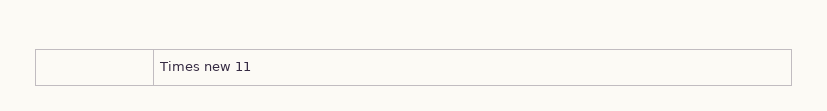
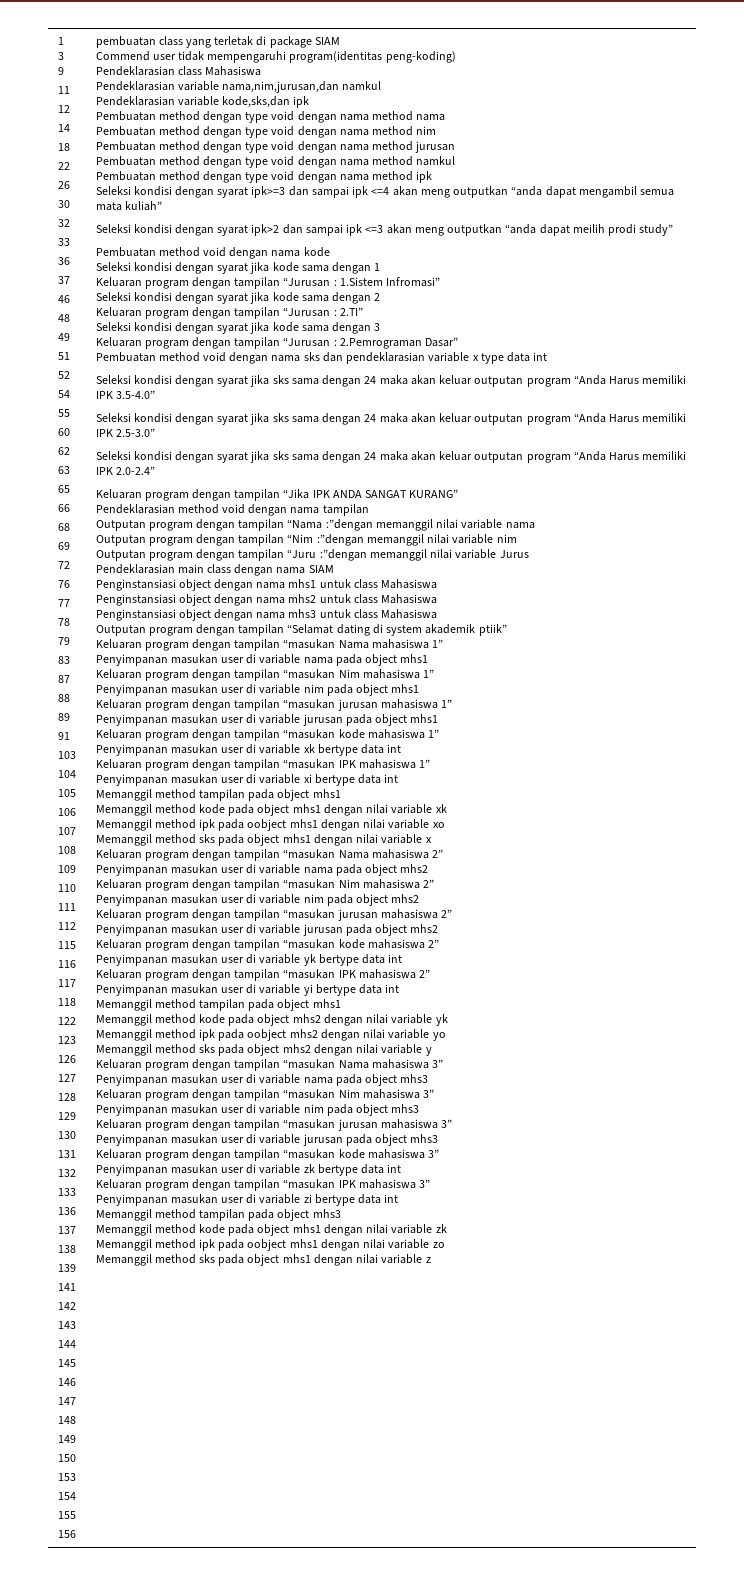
[158,61,251,71] | Times new 11 -> [57,37,64,45] [57,52,64,60] [57,67,64,75] [57,86,70,94] [57,105,70,113] [57,124,70,132] [57,143,70,151] [57,162,70,170] [57,181,70,189] [57,200,70,208] [57,219,70,227] [57,238,70,246] [57,257,70,265] [57,276,70,284] [57,295,70,303] [57,314,70,322] [57,333,70,341] [57,352,70,360] [57,371,70,379] [57,390,70,398] [57,409,70,417] [57,428,70,436] [57,447,70,455] [57,466,70,474] [57,485,70,493] [57,504,70,512] [57,523,70,531] [57,542,70,550] [57,561,70,569] [57,580,70,588] [57,599,70,607] [57,618,70,626] [57,637,70,645] [57,656,70,664] [57,675,70,683] [57,694,70,702] [57,713,70,721] [57,732,70,740] [57,751,76,759] [57,770,76,778] [57,789,76,797] [57,808,76,816] [57,827,76,835] [57,846,76,854] [57,865,76,873] [57,884,76,892] [57,903,76,911] [57,922,76,930] [57,941,76,949] [57,960,76,968] [57,979,76,987] [57,998,76,1006] [57,1017,76,1025] [57,1036,76,1044] [57,1055,76,1063] [57,1074,76,1082] [57,1093,76,1101] [57,1112,76,1120] [57,1131,76,1139] [57,1150,76,1158] [57,1169,76,1177] [57,1188,76,1196] [57,1207,76,1215] [57,1226,76,1234] [57,1245,76,1253] [57,1264,76,1272] [57,1283,76,1291] [57,1302,76,1310] [57,1321,76,1329] [57,1340,76,1348] [57,1359,76,1367] [57,1378,76,1386] [57,1397,76,1405] [57,1416,76,1424] [57,1435,76,1443] [57,1454,76,1462] [57,1473,76,1481] [57,1492,76,1500] [57,1511,76,1519] [57,1530,76,1538] [95,36,340,48] [95,51,456,63] [95,66,261,76] [95,81,382,93] [95,96,310,108] [95,111,446,123] [95,126,437,138] [95,141,456,153] [95,156,456,168] [95,171,433,183] [95,186,675,198] [95,201,162,211] [95,224,674,236] [95,247,330,259] [95,262,381,274] [95,277,441,289] [95,292,381,304] [95,307,363,319] [95,322,381,334] [95,337,459,349] [95,352,548,364] [95,375,687,387] [95,390,155,399] [95,413,687,425] [95,428,155,437] [95,451,687,463] [95,466,155,475] [95,489,459,501] [95,504,369,516] [95,519,535,531] [95,534,517,546] [95,549,529,561] [95,564,334,576] [95,579,438,591] [95,594,438,606] [95,609,438,621] [95,624,507,636] [95,639,444,651] [95,654,429,666] [95,669,435,681] [95,684,420,696] [95,699,453,711] [95,714,439,726] [95,729,440,741] [95,744,402,756] [95,759,431,771] [95,774,399,786] [95,789,341,801] [95,804,447,816] [95,819,445,831] [95,834,432,846] [95,849,444,861] [95,864,429,876] [95,879,435,891] [95,894,420,906] [95,909,453,921] [95,924,439,936] [95,939,440,951] [95,954,403,966] [95,969,431,981] [95,984,400,996] [95,999,341,1011] [95,1014,448,1026] [95,1029,446,1041] [95,1044,432,1056] [95,1059,444,1071] [95,1074,429,1086] [95,1089,435,1101] [95,1104,420,1116] [95,1119,453,1131] [95,1134,439,1146] [95,1149,440,1161] [95,1164,402,1176] [95,1179,431,1191] [95,1194,399,1206] [95,1209,341,1221] [95,1224,447,1236] [95,1239,445,1251] [95,1254,431,1266] 1 // 3 // 9 // 11 // 12 // 14 // 18 // 22 // 26 // 30 // 32 // 33 // 36 // 37 // 46 // 48 // 49 // 51 // 52 // 54 // 55 // 60 // 62 // 63 // 65 // 66 // 68 // 69 // 72 // 76 // 77 // 78 // 79 // 83 // 87 // 88 // 89 // 91 // 103 // 104 // 105 // 106 // 107 // 108 // 109 // 110 // 111 // 112 // 115 // 116 // 117 // 118 // 122 // 123 // 126 // 127 // 128 // 129 // 130 // 131 // 132 // 133 // 136 // 137 // 138 // 139 // 141 // 142 // 143 // 144 // 145 // 146 // 147 // 148 // 149 // 150 // 153 // 154 // 155 // 156 | pembuatan class yang terletak di package SIAM // Commend user tidak mempengaruhi program(identitas peng-koding) // Pendeklarasian class Mahasiswa // Pendeklarasian variable nama,nim,jurusan,dan namkul // Pendeklarasian variable kode,sks,dan ipk // Pembuatan method dengan type void dengan nama method nama // Pembuatan method dengan type void dengan nama method nim // Pembuatan method dengan type void dengan nama method jurusan // Pembuatan method dengan type void dengan nama method namkul // Pembuatan method dengan type void dengan nama method ipk // Seleksi kondisi dengan syarat ipk>=3 dan sampai ipk <=4 akan meng outputkan “anda dapat mengambil semua mata kuliah” // Seleksi kondisi dengan syarat ipk>2 dan sampai ipk <=3 akan meng outputkan “anda dapat meilih prodi study” // Pembuatan method void dengan nama kode // Seleksi kondisi dengan syarat jika kode sama dengan 1 // Keluaran program dengan tampilan “Jurusan : 1.Sistem Infromasi” // Seleksi kondisi dengan syarat jika kode sama dengan 2 // Keluaran program dengan tampilan “Jurusan : 2.TI” // Seleksi kondisi dengan syarat jika kode sama dengan 3 // Keluaran program dengan tampilan “Jurusan : 2.Pemrograman Dasar” // Pembuatan method void dengan nama sks dan pendeklarasian variable x type data int // Seleksi kondisi dengan syarat jika sks sama dengan 24 maka akan keluar outputan program “Anda Harus memiliki IPK 3.5-4.0” // Seleksi kondisi dengan syarat jika sks sama dengan 24 maka akan keluar outputan program “Anda Harus memiliki IPK 2.5-3.0” // Seleksi kondisi dengan syarat jika sks sama dengan 24 maka akan keluar outputan program “Anda Harus memiliki IPK 2.0-2.4” // Keluaran program dengan tampilan “Jika IPK ANDA SANGAT KURANG” // Pendeklarasian method void dengan nama tampilan // Outputan program dengan tampilan “Nama :”dengan memanggil nilai variable nama // Outputan program dengan tampilan “Nim :”dengan memanggil nilai variable nim // Outputan program dengan tampilan “Juru :”dengan memanggil nilai variable Jurus // Pendeklarasian main class dengan nama SIAM // Penginstansiasi object dengan nama mhs1 untuk class Mahasiswa // Penginstansiasi object dengan nama mhs2 untuk class Mahasiswa // Penginstansiasi object dengan nama mhs3 untuk class Mahasiswa // Outputan program dengan tampilan “Selamat dating di system akademik ptiik” // Keluaran program dengan tampilan “masukan Nama mahasiswa 1” // Penyimpanan masukan user di variable nama pada object mhs1 // Keluaran program dengan tampilan “masukan Nim mahasiswa 1” // Penyimpanan masukan user di variable nim pada object mhs1 // Keluaran program dengan tampilan “masukan jurusan mahasiswa 1” // Penyimpanan masukan user di variable jurusan pada object mhs1 // Keluaran program dengan tampilan “masukan kode mahasiswa 1” // Penyimpanan masukan user di variable xk bertype data int // Keluaran program dengan tampilan “masukan IPK mahasiswa 1” // Penyimpanan masukan user di variable xi bertype data int // Memanggil method tampilan pada object mhs1 // Memanggil method kode pada object mhs1 dengan nilai variable xk // Memanggil method ipk pada oobject mhs1 dengan nilai variable xo // Memanggil method sks pada object mhs1 dengan nilai variable x // Keluaran program dengan tampilan “masukan Nama mahasiswa 2” // Penyimpanan masukan user di variable nama pada object mhs2 // Keluaran program dengan tampilan “masukan Nim mahasiswa 2” // Penyimpanan masukan user di variable nim pada object mhs2 // Keluaran program dengan tampilan “masukan jurusan mahasiswa 2” // Penyimpanan masukan user di variable jurusan pada object mhs2 // Keluaran program dengan tampilan “masukan kode mahasiswa 2” // Penyimpanan masukan user di variable yk bertype data int // Keluaran program dengan tampilan “masukan IPK mahasiswa 2” // Penyimpanan masukan user di variable yi bertype data int // Memanggil method tampilan pada object mhs1 // Memanggil method kode pada object mhs2 dengan nilai variable yk // Memanggil method ipk pada oobject mhs2 dengan nilai variable yo // Memanggil method sks pada object mhs2 dengan nilai variable y // Keluaran program dengan tampilan “masukan Nama mahasiswa 3” // Penyimpanan masukan user di variable nama pada object mhs3 // Keluaran program dengan tampilan “masukan Nim mahasiswa 3” // Penyimpanan masukan user di variable nim pada object mhs3 // Keluaran program dengan tampilan “masukan jurusan mahasiswa 3” // Penyimpanan masukan user di variable jurusan pada object mhs3 // Keluaran program dengan tampilan “masukan kode mahasiswa 3” // Penyimpanan masukan user di variable zk bertype data int // Keluaran program dengan tampilan “masukan IPK mahasiswa 3” // Penyimpanan masukan user di variable zi bertype data int // Memanggil method tampilan pada object mhs3 // Memanggil method kode pada object mhs1 dengan nilai variable zk // Memanggil method ipk pada oobject mhs1 dengan nilai variable zo // Memanggil method sks pada object mhs1 dengan nilai variable z

